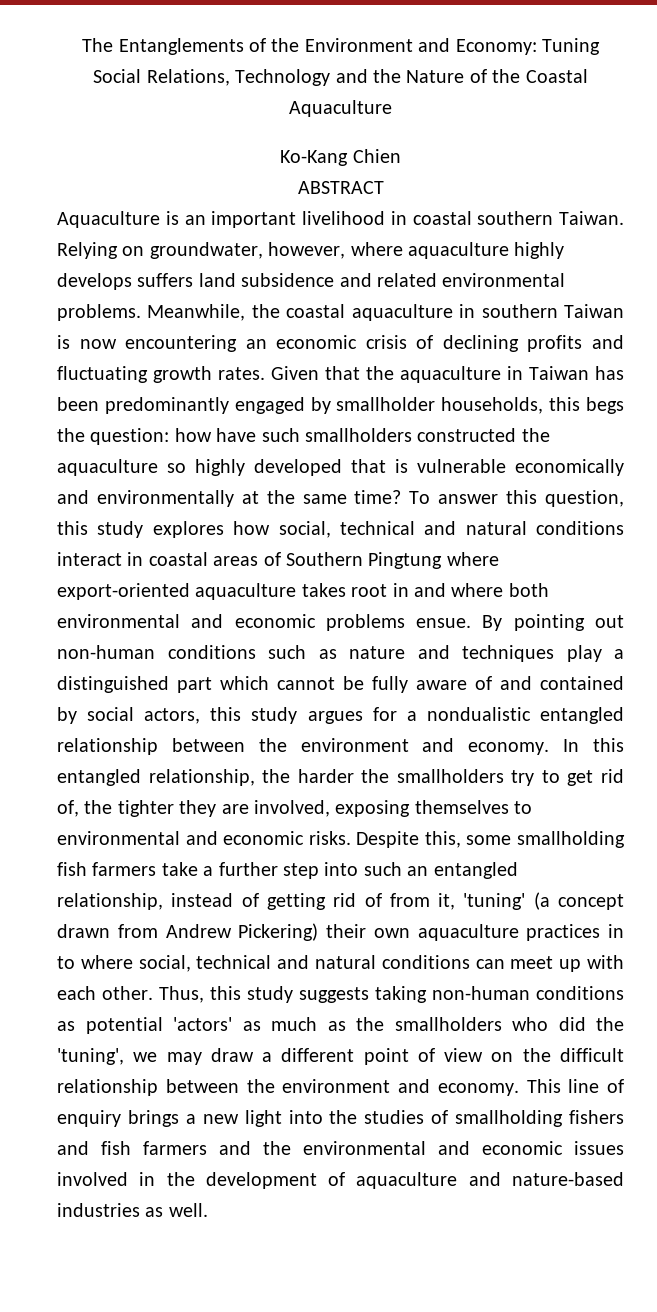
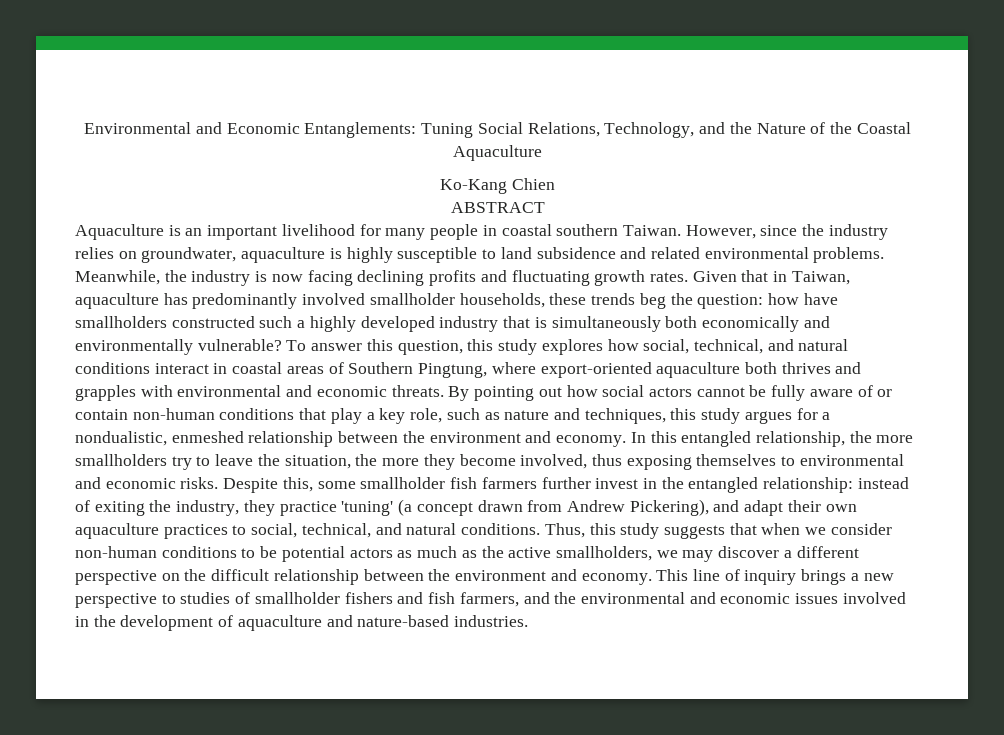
[82,38,537,55] The Entanglements of the Environment and Economy: -> [84,122,417,138] Environmental and Economic Entanglements:
[235,69,331,86] Technology -> [604,122,695,138] Technology,
(385, 218) none -> [359,224,479,240] for many people
[57,242,565,259] [57,273,194,290] Relying on groundwater, however, where aquaculture highly develops suffers -> [685,224,888,240] [75,247,497,263] However, since the industry relies on groundwater, aquaculture is highly susceptible to
[286,304,624,321] [57,335,434,352] coastal aquaculture in southern Taiwan is now encountering an economic crisis of -> [191,270,353,286] industry is now facing
[366,366,624,383] [57,397,624,414] the aquaculture in Taiwan has been predominantly engaged by smallholder households, this begs -> [773,271,850,285] [75,293,666,309] in Taiwan, aquaculture has predominantly involved smallholder households, these trends beg
[261,428,300,442] such -> (838, 299) none
[521,428,550,442] [57,459,186,476] the aquaculture so -> [259,316,306,328] such a
(342, 467) none -> [439,316,499,332] industry
[417,459,506,473] vulnerable -> [551,316,698,332] simultaneously both
[241,490,402,504] at the same time? -> [197,339,282,351] vulnerable?
[339,521,415,535] technical -> [693,339,763,354] technical,
[368,552,443,569] Pingtung -> [418,363,488,378] Pingtung,
[301,583,549,597] [57,614,472,631] takes root in and where both environmental and economic problems ensue. -> [744,362,862,374] [75,385,444,401] both thrives and grapples with environmental and economic threats.
[57,645,624,662] [57,676,269,693] non-human conditions such as nature and techniques play a distinguished part which -> [566,385,692,397] how social actors
[500,676,624,690] [57,707,201,724] and contained by social actors, -> [877,389,893,397] [75,408,666,424] or contain non-human conditions that play a key role, such as nature and techniques,
[426,707,624,724] nondualistic entangled -> [75,431,244,446] nondualistic, enmeshed
[297,769,390,783] harder the -> [876,435,914,443] more
[567,769,624,786] [57,800,330,817] get rid of, the tighter they are involved, -> [215,454,622,470] leave the situation, the more they become involved, thus
[517,831,625,848] [57,862,518,879] [57,893,456,910] smallholding fish farmers take a further step into such an entangled relationship, instead of getting rid of from it, -> [360,477,909,493] [75,500,337,516] smallholder fish farmers further invest in the entangled relationship: instead of exiting the industry, they practice
[238,923,319,941] Pickering) -> [629,499,784,516] Pickering), and adapt
[608,924,624,938] [57,955,624,972] [57,986,624,1003] [57,1017,624,1034] [57,1048,124,1065] in to where social, technical and natural conditions can meet up with each other. Thus, this study suggests taking non-human conditions as potential 'actors' as much as the smallholders who did the 'tuning', -> [232,523,892,539] [75,546,652,562] to social, technical, and natural conditions. Thus, this study suggests that when we consider non-human conditions to be potential actors as much as the active smallholders,
[210,1048,254,1062] draw -> [718,546,780,558] discover
[363,1048,484,1065] point of view -> [75,570,157,585] perspective
[57,1110,121,1127] enquiry -> [744,570,797,585] inquiry
[244,1110,358,1127] light into the -> [75,593,176,608] perspective to
[455,1110,564,1127] smallholding -> [254,592,340,604] smallholder
[143,1141,207,1155] farmers -> [459,592,519,607] farmers,
[57,1203,208,1217] industries as well. -> [454,615,529,627] industries.

